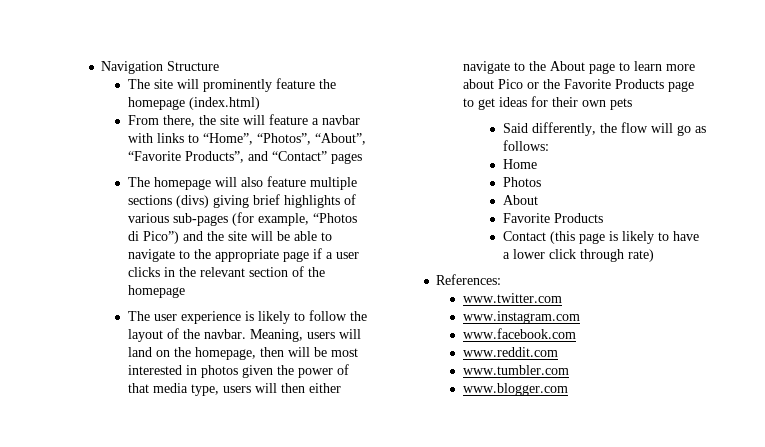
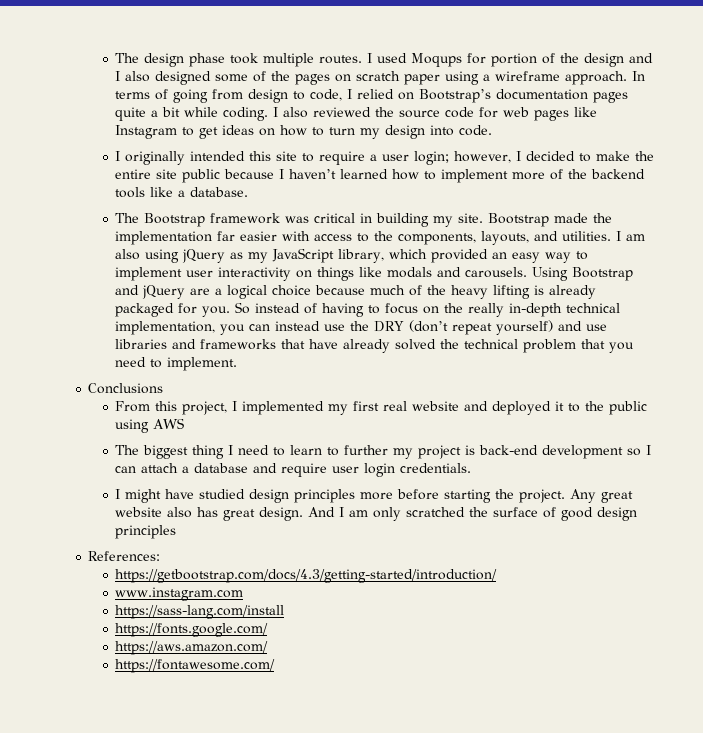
[101,61,220,74] [128,78,337,92] [128,97,261,110] [128,114,361,127] [128,133,367,145] [128,151,363,164] [128,176,358,190] [128,194,357,208] [128,212,358,226] [128,231,333,244] [128,248,360,262] [128,266,326,277] [128,285,186,298] [128,310,368,324] [128,328,362,342] [128,347,359,360] [128,364,350,378] [128,383,342,396] [463,61,696,74] [463,79,695,92] [463,96,633,110] [503,122,706,136] [503,140,549,151] [503,159,537,169] [503,177,541,187] [503,195,538,205] [503,213,603,223] [503,231,699,244] [503,249,654,262] Navigation Structure // The site will prominently feature the homepage (index.html) // From there, the site will feature a navbar with links to “Home”, “Photos”, “About”, “Favorite Products”, and “Contact” pages // The homepage will also feature multiple sections (divs) giving brief highlights of various sub-pages (for example, “Photos di Pico”) and the site will be able to navigate to the appropriate page if a user clicks in the relevant section of the homepage // The user experience is likely to follow the layout of the navbar. Meaning, users will land on the homepage, then will be most interested in photos given the power of that media type, users will then either navigate to the About page to learn more about Pico or the Favorite Products page to get ideas for their own pets // Said differently, the flow will go as follows: // Home // Photos // About // Favorite Products // Contact (this page is likely to have a lower click through rate) -> [115,53,654,67] [115,71,646,85] [115,89,629,103] [115,107,598,121] [115,125,493,139] [115,151,655,165] [115,169,646,183] [115,187,249,198] [115,213,613,227] [115,231,646,245] [115,248,589,263] [115,267,634,281] [115,285,597,299] [115,302,621,317] [115,320,608,335] [115,339,635,353] [115,357,238,371] [88,383,164,394] [115,401,648,415] [115,418,185,433] [115,445,652,459] [115,463,472,477] [115,489,634,503] [115,507,638,521] [115,525,177,539] The design phase took multiple routes. I used Moqups for portion of the design and I also designed some of the pages on scratch paper using a wireframe approach. In terms of going from design to code, I relied on Bootstrap’s documentation pages quite a bit while coding. I also reviewed the source code for web pages like Instagram to get ideas on how to turn my design into code. // I originally intended this site to require a user login; however, I decided to make the entire site public because I haven’t learned how to implement more of the backend tools like a database. // The Bootstrap framework was critical in building my site. Bootstrap made the implementation far easier with access to the components, layouts, and utilities. I am also using jQuery as my JavaScript library, which provided an easy way to implement user interactivity on things like modals and carousels. Using Bootstrap and jQuery are a logical choice because much of the heavy lifting is already packaged for you. So instead of having to focus on the really in-depth technical implementation, you can instead use the DRY (don’t repeat yourself) and use libraries and frameworks that have already solved the technical problem that you need to implement. // Conclusions // From this project, I implemented my first real website and deployed it to the public using AWS // The biggest thing I need to learn to further my project is back-end development so I can attach a database and require user login credentials. // I might have studied design principles more before starting the project. Any great website also has great design. And I am only scratched the surface of good design principles
[463,293,563,303] www.twitter.com -> [115,569,498,583] https://getbootstrap.com/docs/4.3/getting-started/introduction/
[463,328,577,339] [463,347,559,357] [463,365,570,375] [463,383,569,396] www.facebook.com // www.reddit.com // www.tumbler.com // www.blogger.com -> [115,605,285,619] [115,623,269,637] [115,641,269,655] [115,659,276,673] https://sass-lang.com/install // https://fonts.google.com/ // https://aws.amazon.com/ // https://fontawesome.com/

